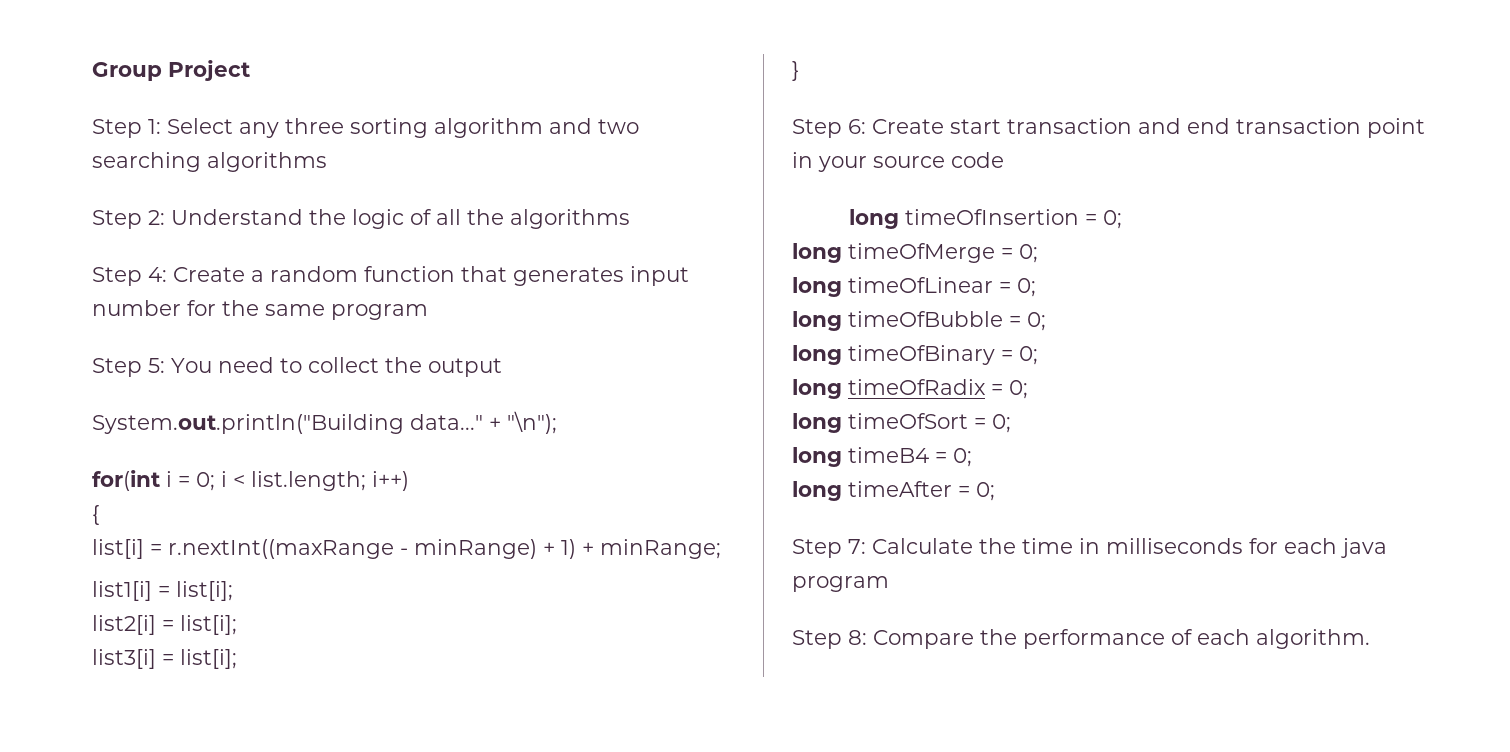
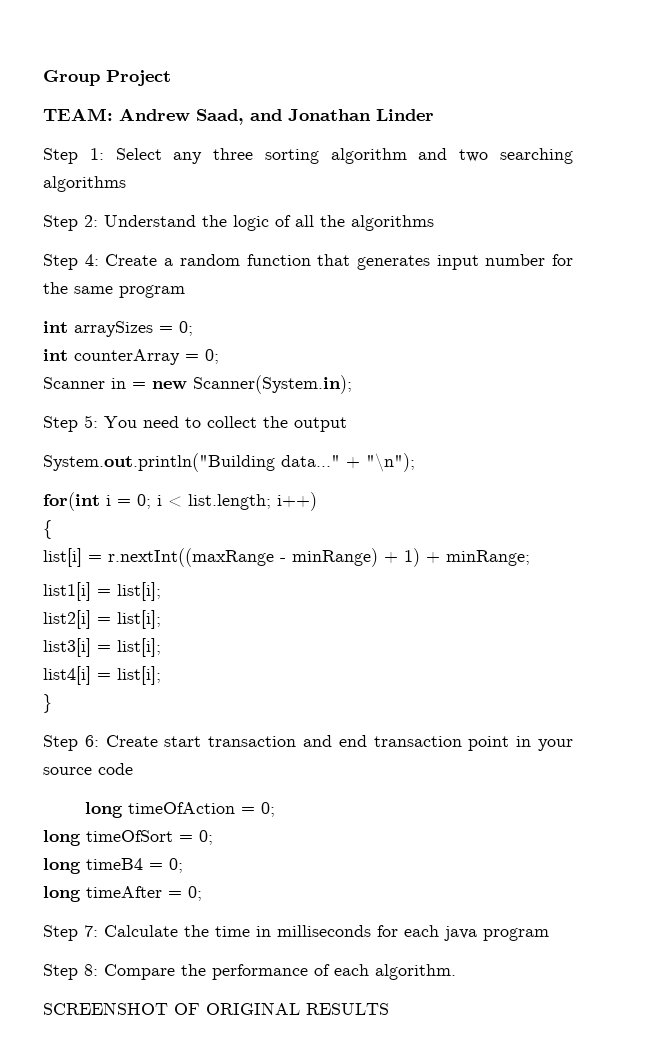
(250, 70) none -> [43,108,434,125] // TEAM: Andrew Saad, and Jonathan Linder
(428, 312) none -> [43,321,193,337] [43,349,219,365] [43,375,352,394] // int arraySizes = 0; // int counterArray = 0; // Scanner in = new Scanner(System.in);
(237, 659) none -> [43,666,161,685] // list4[i] = list[i];
[904,209,1122,229] [792,243,1038,263] [792,277,1036,297] [792,311,1046,331] [792,345,1038,365] [792,379,986,399] timeOfInsertion = 0; // long timeOfMerge = 0; // long timeOfLinear = 0; // long timeOfBubble = 0; // long timeOfBinary = 0; // long timeOfRadix -> [128,802,236,814] timeOfAction
(1370, 639) none -> [43,1002,389,1015] // SCREENSHOT OF ORIGINAL RESULTS

